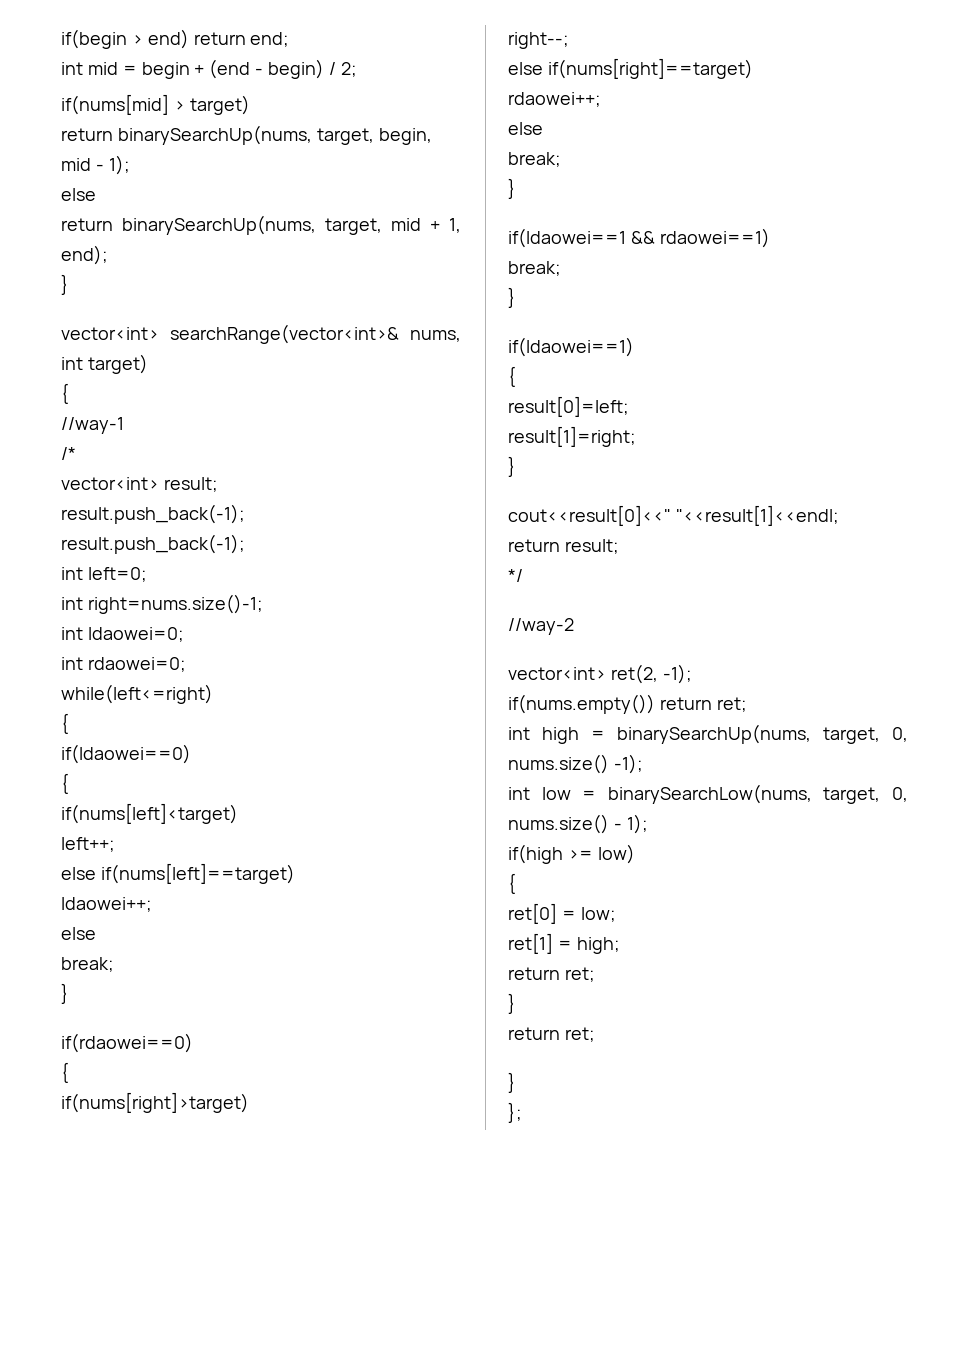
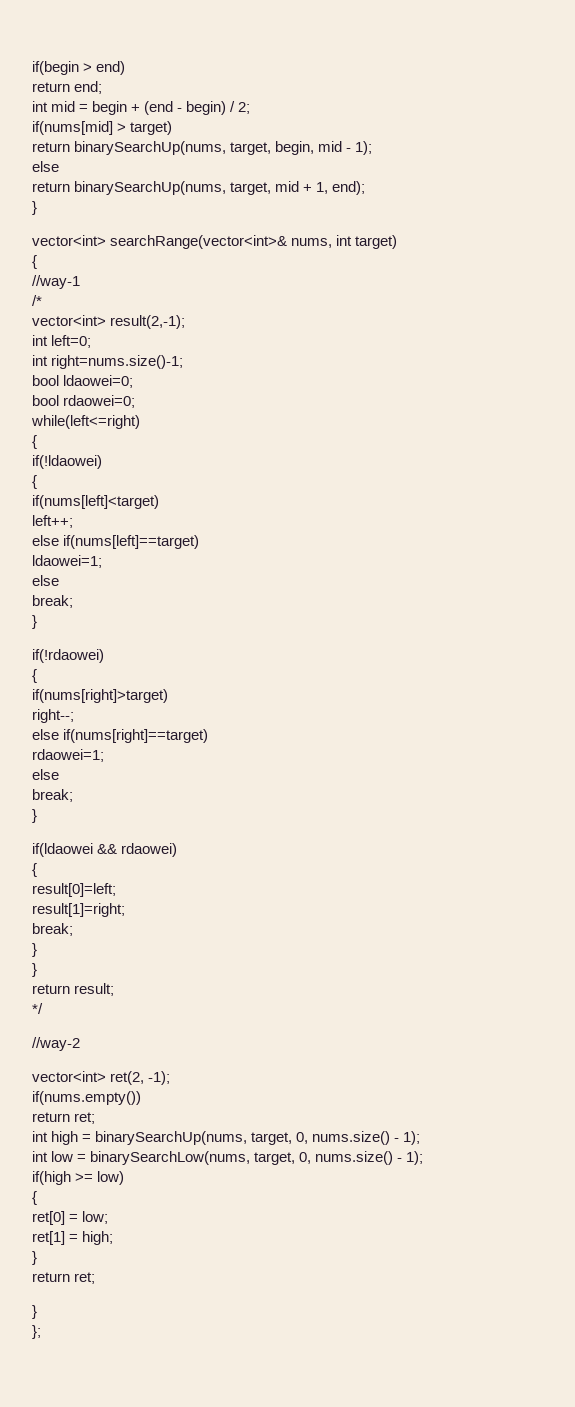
(189, 39) none -> (126, 68) //
[163,477,218,492] [61,504,245,524] [61,534,245,554] result; // result.push_back(-1); // result.push_back(-1); -> [110,315,186,329] result(2,-1);
[61,627,83,640] int -> [32,375,59,386] bool
[61,657,83,670] int -> [32,395,59,406] bool
[61,744,191,764] if(ldaowei==0) -> [32,455,102,469] if(!ldaowei)
[61,897,152,912] [61,927,96,940] [61,957,114,972] [61,983,69,1004] [61,1033,193,1053] ldaowei++; // else // break; // } // if(rdaowei==0) -> [32,555,102,568] [32,575,59,586] [32,595,73,608] [32,615,37,629] [32,649,104,663] ldaowei=1; // else // break; // } // if(!rdaowei)
[508,92,601,107] [508,122,543,135] [508,152,561,167] [508,178,516,199] [508,228,770,248] [508,261,561,276] [508,287,516,308] [508,337,634,357] rdaowei++; // else // break; // } // if(ldaowei==1 && rdaowei==1) // break; // } // if(ldaowei==1) -> [32,749,104,762] [32,769,59,780] [32,789,73,802] [32,809,37,823] [32,843,178,857] rdaowei=1; // else // break; // } // if(ldaowei && rdaowei)
[508,456,516,477] [508,505,839,526] // } // cout<<result[0]<<" "<<result[1]<<endl; -> [32,923,73,936] [32,943,37,957] [32,963,37,977] // break; // } // }
(655, 704) none -> (141, 1098) //
[613,754,643,774] -1); -> [394,1131,421,1145] - 1);
[508,967,595,982] // return ret; -> (114, 1238) none

